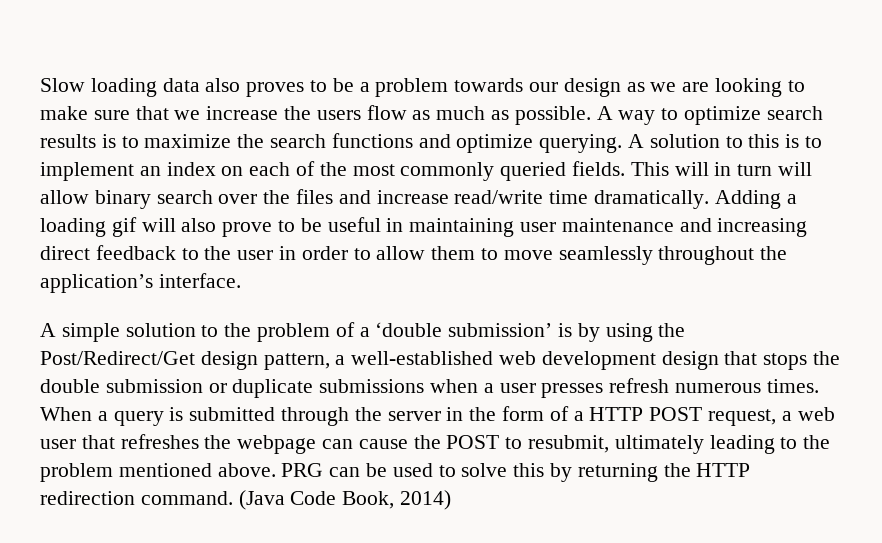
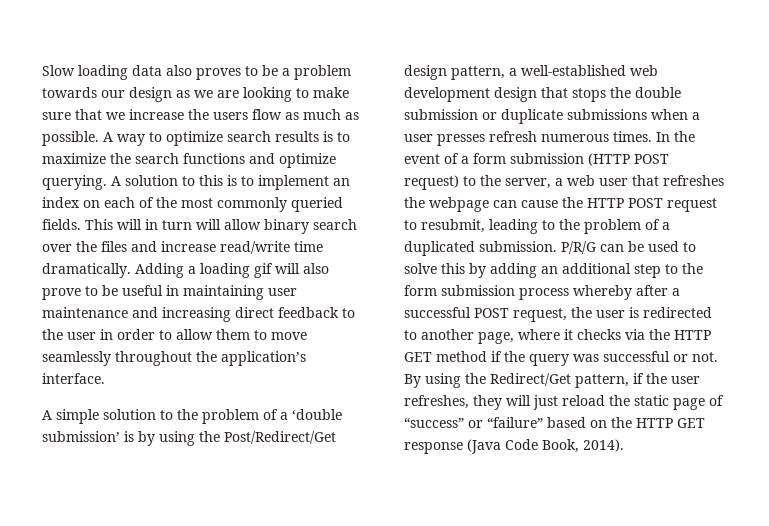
[40,406,777,426] When a query is submitted through the server in the form of a HTTP POST request, -> [656,131,695,142] [404,153,669,166] [404,175,551,190] In the event of a form submission (HTTP POST request) to the server,
[446,435,500,449] POST -> [587,198,717,212] HTTP POST request
[614,435,704,454] ultimately -> (485, 226) none
[118,463,324,477] mentioned above. PRG -> [645,219,670,230] [404,241,596,256] of a duplicated submission. P/R/G
[577,463,751,482] [40,491,233,505] returning the HTTP redirection command. -> [490,263,703,278] [404,285,680,300] [404,307,712,322] [404,329,711,344] [404,351,718,366] [404,373,700,388] [404,395,724,410] [404,417,705,428] [404,442,463,454] adding an additional step to the form submission process whereby after a successful POST request, the user is redirected to another page, where it checks via the HTTP GET method if the query was successful or not. By using the Redirect/Get pattern, if the user refreshes, they will just reload the static page of “success” or “failure” based on the HTTP GET response
[400,490,452,510] 2014) -> [583,439,624,452] 2014).

